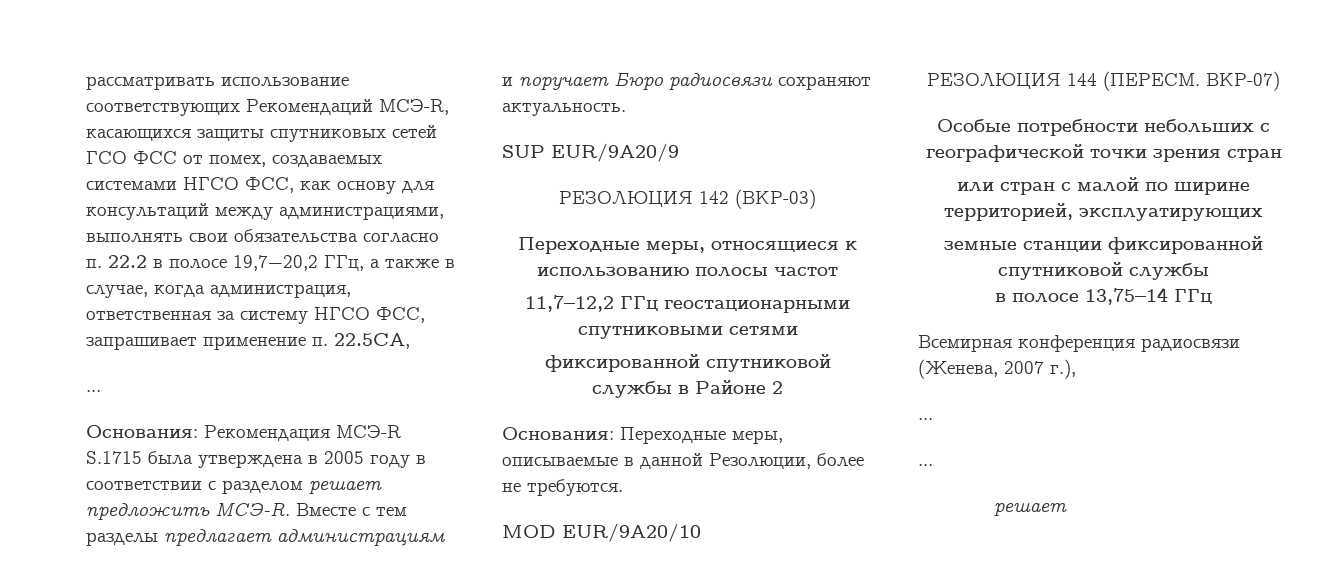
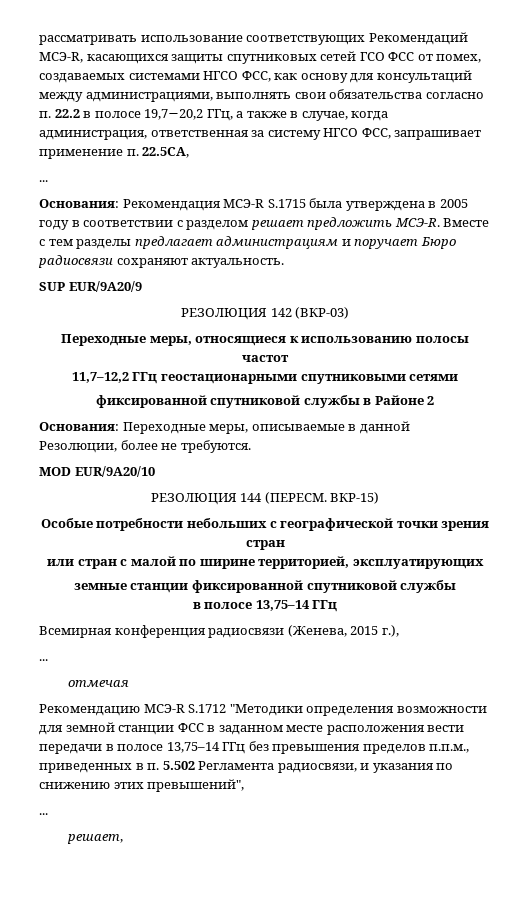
[1206,71,1280,91] ВКР-07) -> [330,492,380,504] ВКР-15)
[1004,361,1044,374] 2007 -> [350,626,379,635] 2015
[918,464,933,466] [993,503,1067,516] // ... // решает -> [68,680,130,687] [39,704,487,716] [39,722,465,735] [39,741,470,754] [39,761,454,773] [39,779,245,792] [39,813,48,815] [67,834,124,844] // отмечая // Рекомендацию МСЭ-R S.1712 "Методики определения возможности для земной станции ФСС в заданном месте расположения вести передачи в полосе 13,75–14 ГГц без превышения пределов п.п.м., приведенных в п. 5.502 Регламента радиосвязи, и указания по снижению этих превышений", // ... // решает,

